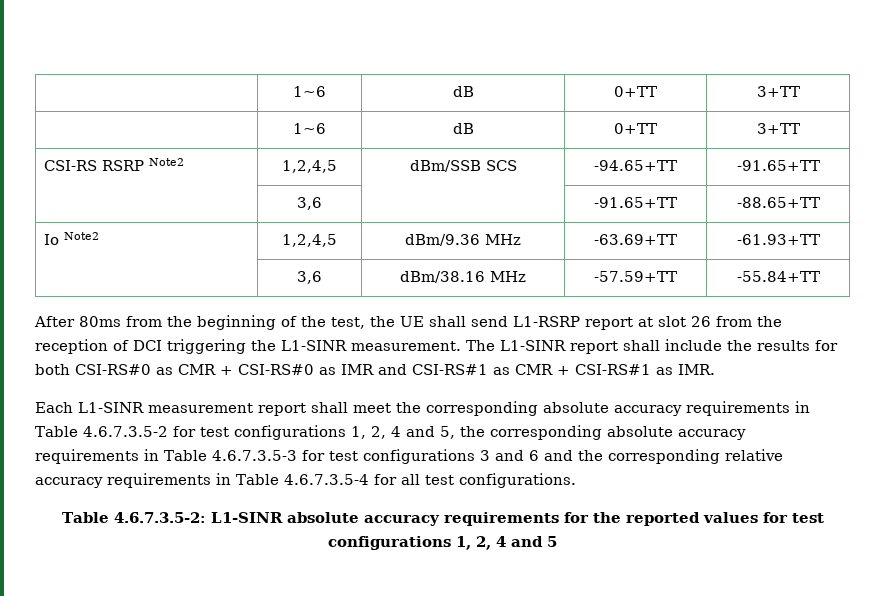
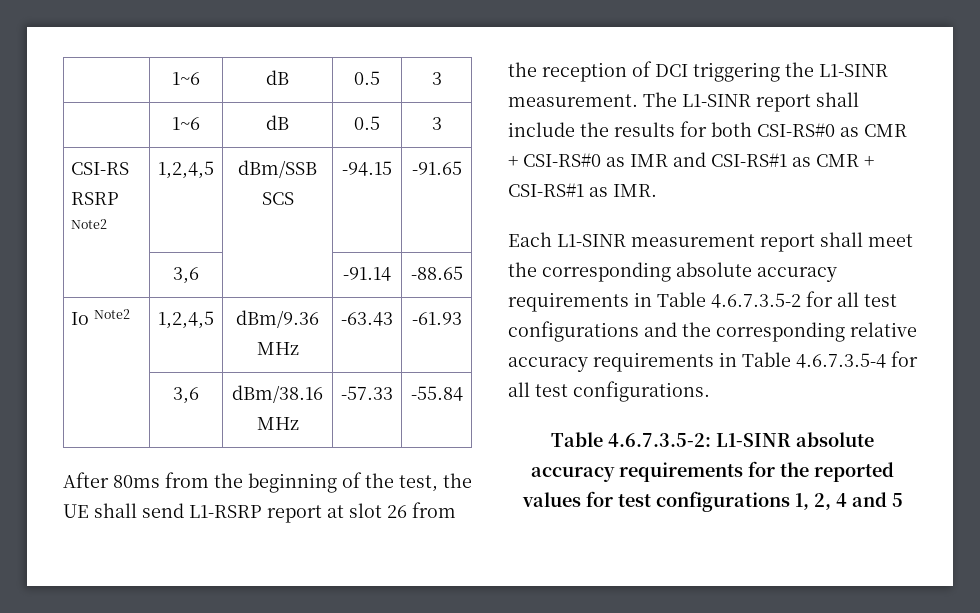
[293,86,326,97] [452,86,474,97] [614,86,657,97] [756,86,800,97] [293,123,326,134] [452,123,474,134] [614,123,657,134] [756,123,800,134] | 1~6 | dB | 0+TT | 3+TT // | 1~6 | dB | 0+TT | 3+TT -> [172,72,200,85] [266,70,289,85] [354,71,380,85] [431,72,442,85] [172,117,200,130] [266,115,289,130] [354,116,380,130] [431,117,442,130] | 1~6 | dB | 0.5 | 3 // | 1~6 | dB | 0.5 | 3
[594,160,677,171] [736,160,820,171] -94.65+TT | -91.65+TT -> [342,161,392,176] [411,161,462,175] -94.15 | -91.65
[594,197,677,208] [736,197,820,208] -91.65+TT | -88.65+TT -> [343,267,391,281] [410,266,463,280] -91.14 | -88.65
[594,234,677,245] [736,234,820,245] -63.69+TT | -61.93+TT -> [341,312,393,326] [411,312,462,325] -63.43 | -61.93
[594,271,677,282] [736,271,820,282] -57.59+TT | -55.84+TT -> [341,386,393,400] [410,386,463,401] -57.33 | -55.84
[199,425,746,440] [35,449,539,464] test configurations 1, 2, 4 and 5, the corresponding absolute accuracy requirements in Table 4.6.7.3.5-3 for test configurations 3 and 6 -> [837,292,897,307] [508,321,639,342] all test configurations

